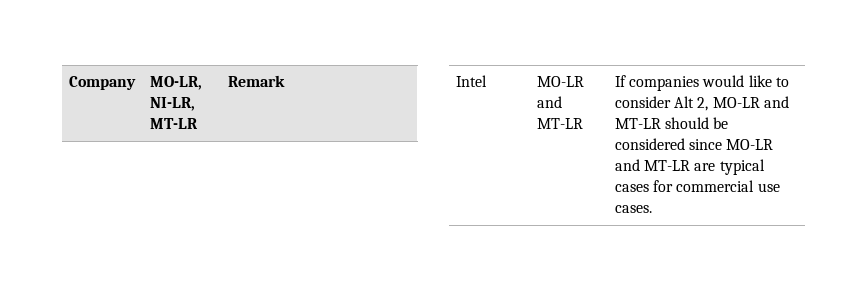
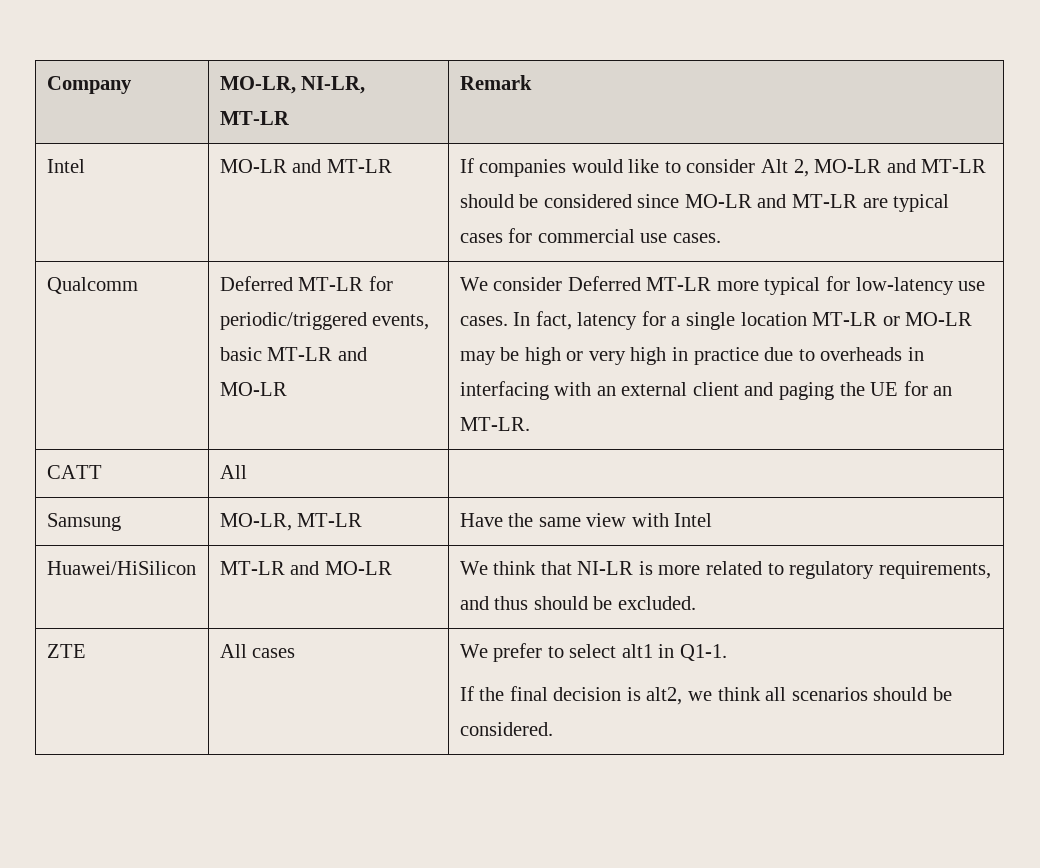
(653, 209) none -> [46,277,138,294] [219,276,393,291] [219,312,430,330] [219,347,367,361] [219,382,287,396] [459,276,986,295] [459,311,973,330] [459,347,924,365] [459,381,953,400] [459,417,530,431] [46,465,102,479] [219,465,247,479] [46,513,121,531] [219,513,363,531] [459,513,713,527] [46,561,196,575] [219,561,392,575] [459,561,991,579] [459,596,696,610] [46,644,86,658] [219,644,296,658] [459,643,727,662] [459,686,952,705] [459,722,553,736] // Qualcomm | Deferred MT-LR for periodic/triggered events, basic MT-LR and MO-LR | We consider Deferred MT-LR more typical for low-latency use cases. In fact, latency for a single location MT-LR or MO-LR may be high or very high in practice due to overheads in interfacing with an external client and paging the UE for an MT-LR. // CATT | All | // Samsung | MO-LR, MT-LR | Have the same view with Intel // Huawei/HiSilicon | MT-LR and MO-LR | We think that NI-LR is more related to regulatory requirements, and thus should be excluded. // ZTE | All cases | We prefer to select alt1 in Q1-1. // If the final decision is alt2, we think all scenarios should be considered.

